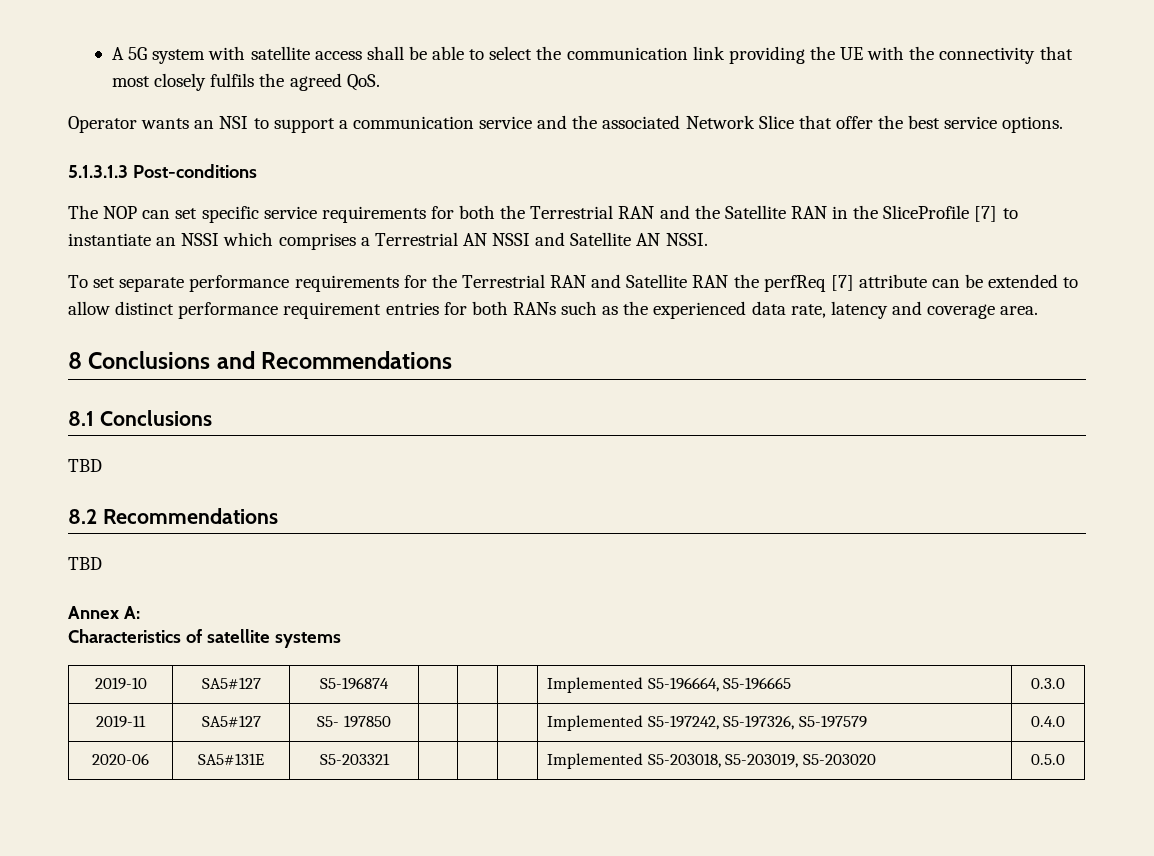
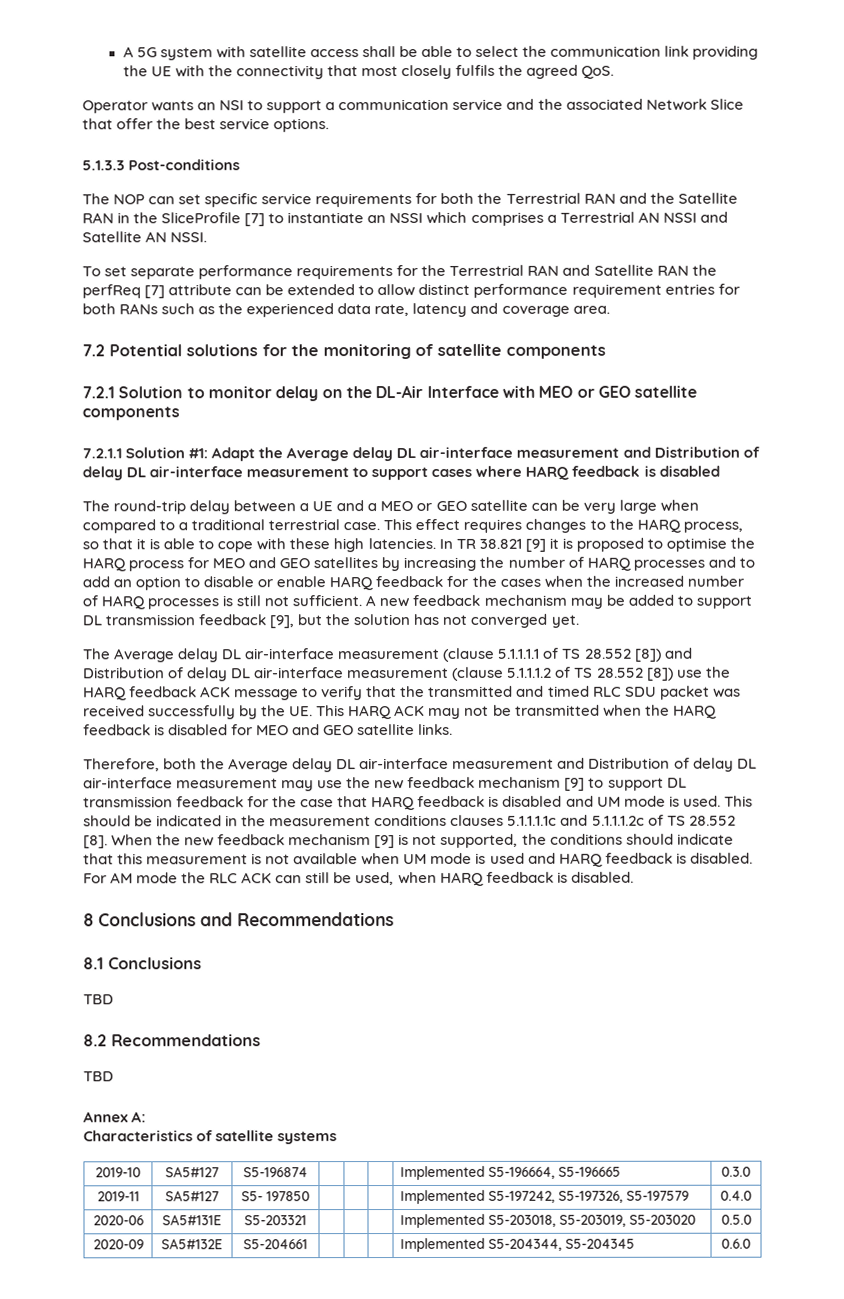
[68,165,128,178] 5.1.3.1.3 -> [82,160,125,171] 5.1.3.3
(1039, 310) none -> [82,343,606,360] [82,384,698,402] [82,406,180,421] [82,446,760,462] [82,465,720,481] [82,499,699,515] [82,518,743,534] [82,537,755,553] [82,556,755,572] [82,575,744,591] [82,594,752,610] [82,613,579,629] [82,647,693,663] [83,666,731,682] [83,685,741,701] [83,704,717,720] [83,723,454,736] [83,757,757,773] [83,776,687,792] [83,795,753,811] [83,814,736,827] [83,833,734,849] [83,852,753,867] [83,871,634,886] // 7.2 Potential solutions for the monitoring of satellite components // 7.2.1 Solution to monitor delay on the DL-Air Interface with MEO or GEO satellite components // 7.2.1.1 Solution #1: Adapt the Average delay DL air-interface measurement and Distribution of delay DL air-interface measurement to support cases where HARQ feedback is disabled // The round-trip delay between a UE and a MEO or GEO satellite can be very large when compared to a traditional terrestrial case. This effect requires changes to the HARQ process, so that it is able to cope with these high latencies. In TR 38.821 [9] it is proposed to optimise the HARQ process for MEO and GEO satellites by increasing the number of HARQ processes and to add an option to disable or enable HARQ feedback for the cases when the increased number of HARQ processes is still not sufficient. A new feedback mechanism may be added to support DL transmission feedback [9], but the solution has not converged yet. // The Average delay DL air-interface measurement (clause 5.1.1.1.1 of TS 28.552 [8]) and Distribution of delay DL air-interface measurement (clause 5.1.1.1.2 of TS 28.552 [8]) use the HARQ feedback ACK message to verify that the transmitted and timed RLC SDU packet was received successfully by the UE. This HARQ ACK may not be transmitted when the HARQ feedback is disabled for MEO and GEO satellite links. // Therefore, both the Average delay DL air-interface measurement and Distribution of delay DL air-interface measurement may use the new feedback mechanism [9] to support DL transmission feedback for the case that HARQ feedback is disabled and UM mode is used. This should be indicated in the measurement conditions clauses 5.1.1.1.1c and 5.1.1.1.2c of TS 28.552 [8]. When the new feedback mechanism [9] is not supported, the conditions should indicate that this measurement is not available when UM mode is used and HARQ feedback is disabled. For AM mode the RLC ACK can still be used, when HARQ feedback is disabled.
(1065, 759) none -> [92,1239,144,1250] [161,1238,223,1250] [243,1239,308,1250] [400,1237,636,1253] [721,1238,751,1249] // 2020-09 | SA5#132E | S5-204661 | | | | Implemented S5-204344, S5-204345 | 0.6.0

